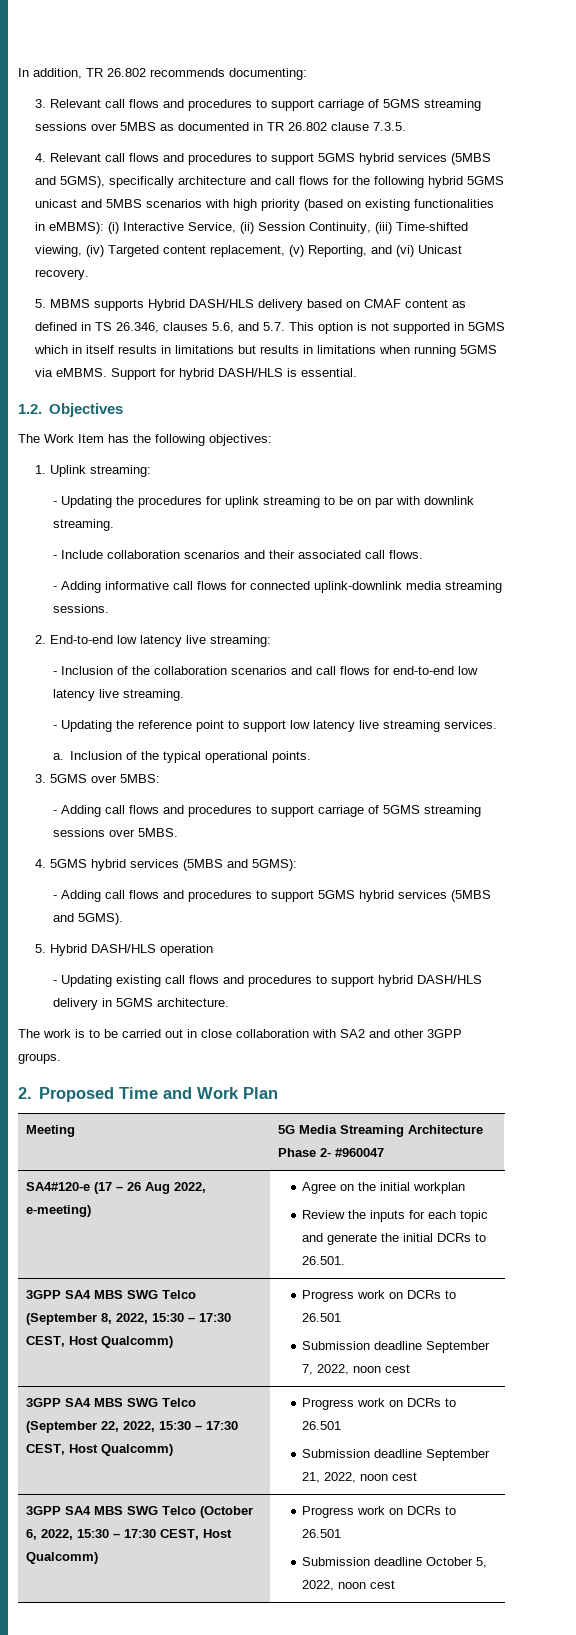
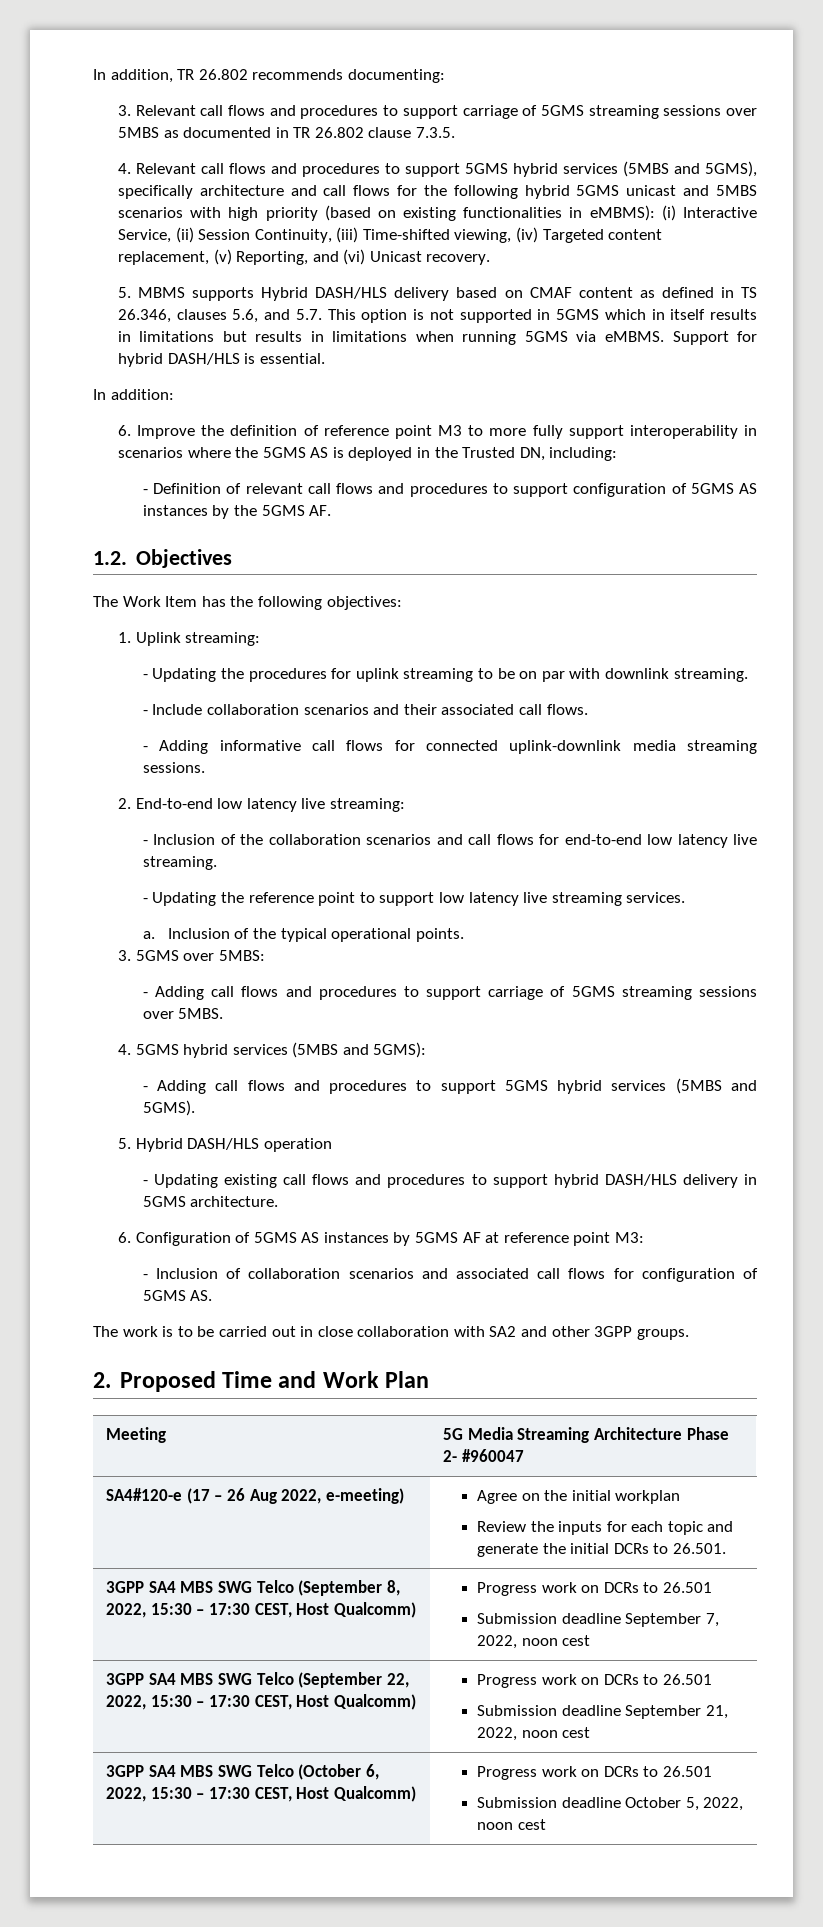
(358, 372) none -> [93,389,174,400] [117,425,757,439] [117,447,618,461] [142,483,758,497] [142,505,332,519] // In addition: // 6. Improve the definition of reference point M3 to more fully support interoperability in scenarios where the 5GMS AS is deployed in the Trusted DN, including: // - Definition of relevant call flows and procedures to support configuration of 5GMS AS instances by the 5GMS AF.
(229, 1002) none -> [117,1232,645,1246] [142,1268,758,1282] [142,1290,213,1301] // 6. Configuration of 5GMS AS instances by 5GMS AF at reference point M3: // - Inclusion of collaboration scenarios and associated call flows for configuration of 5GMS AS.

